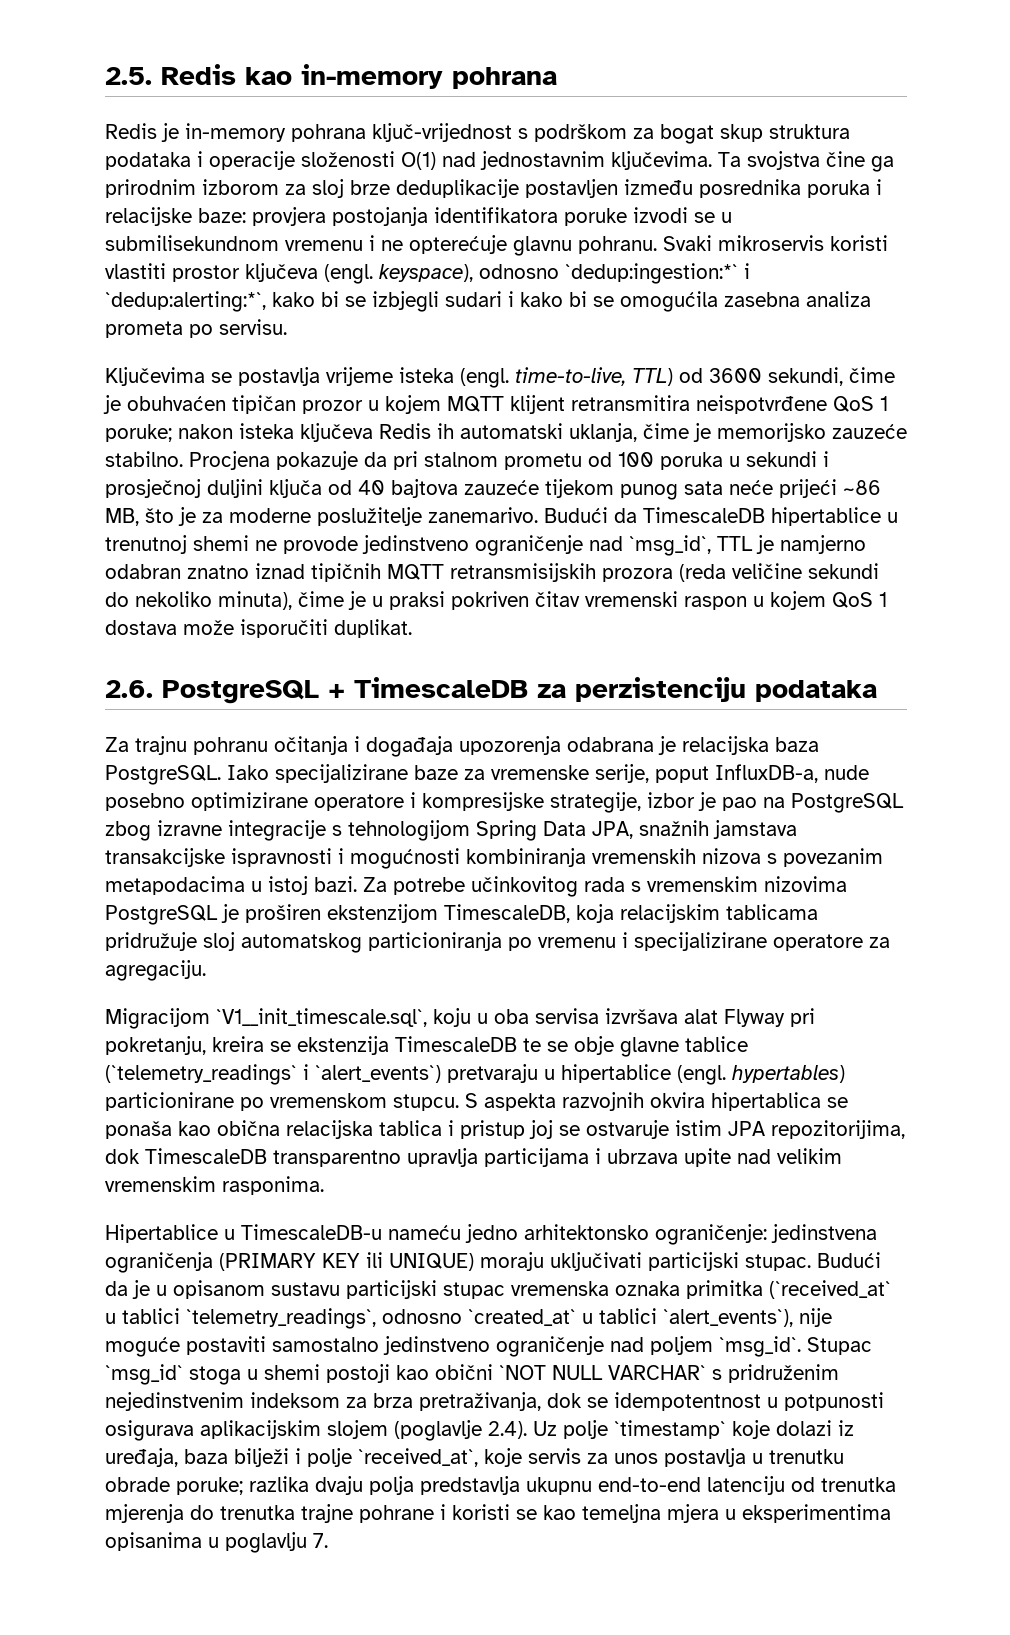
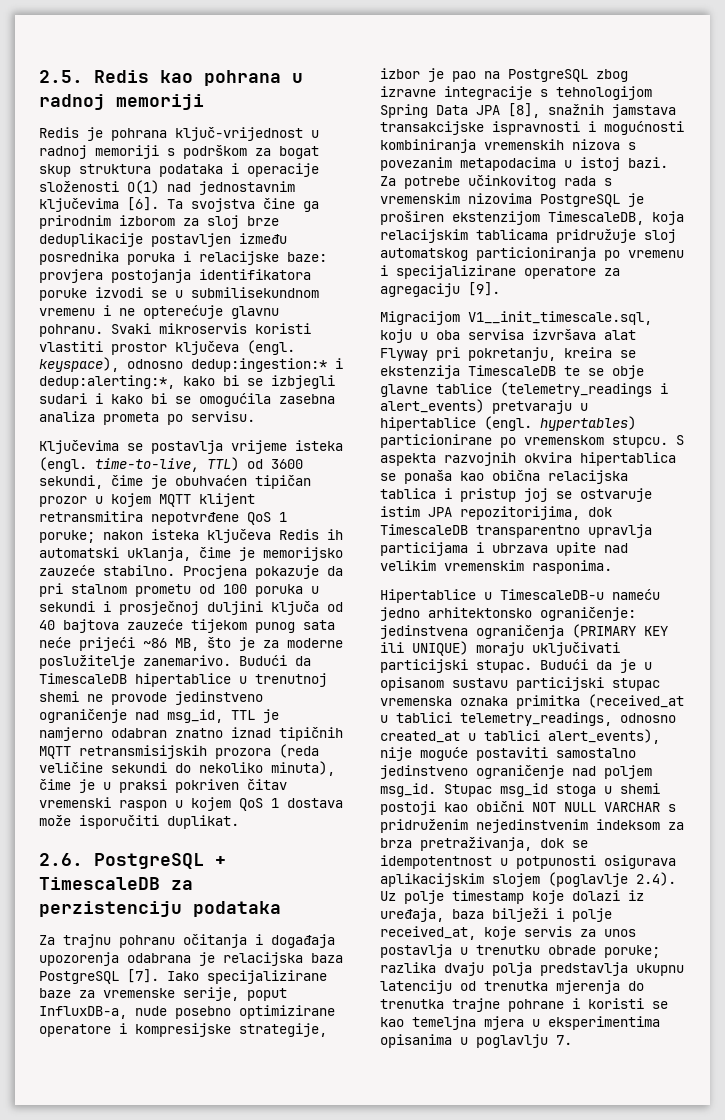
[301,64,557,89] in-memory pohrana -> [204,70,303,86] [39,94,204,110] pohrana u radnoj memoriji
[185,123,286,142] in-memory -> (103, 134) none
(512, 132) none -> [311,130,319,138] [39,145,159,159] u radnoj memoriji
[611,151,712,170] ključevima. -> [39,197,159,212] ključevima [6].
[565,263,750,284] [105,291,266,312] `dedup:ingestion:*` i `dedup:alerting:*`, -> [191,358,343,372] [39,375,175,389] dedup:ingestion:* i dedup:alerting:*,
[696,395,827,414] neispotvrđene -> [151,512,239,525] nepotvrđene
[629,535,711,556] `msg_id`, -> [167,709,223,723] msg_id,
[105,765,221,785] PostgreSQL. -> [39,969,159,984] PostgreSQL [7].
[592,821,633,839] JPA, -> [476,103,540,118] JPA [8],
[105,960,206,981] agregaciju. -> [380,282,500,297] agregaciju [9].
[216,1008,427,1027] `V1__init_timescale.sql`, -> [468,311,652,325] V1__init_timescale.sql,
[105,1064,441,1085] (`telemetry_readings` i `alert_events`) -> [500,382,668,397] [380,399,484,413] (telemetry_readings i alert_events)
[769,1280,891,1299] [105,1308,793,1329] (`received_at` u tablici `telemetry_readings`, odnosno `created_at` u tablici `alert_events`), -> [588,694,684,708] [380,712,676,726] [380,729,660,744] (received_at u tablici telemetry_readings, odnosno created_at u tablici alert_events),
[719,1336,872,1357] [105,1364,183,1385] `msg_id`. Stupac `msg_id` -> [380,783,548,797] msg_id. Stupac msg_id
[499,1365,706,1380] `NOT NULL VARCHAR` -> [532,802,660,812] NOT NULL VARCHAR
[614,1420,726,1439] `timestamp` -> [452,890,524,904] timestamp
[358,1448,478,1467] `received_at`, -> [380,926,476,940] received_at,
[598,1477,701,1492] end-to-end -> (684, 969) none

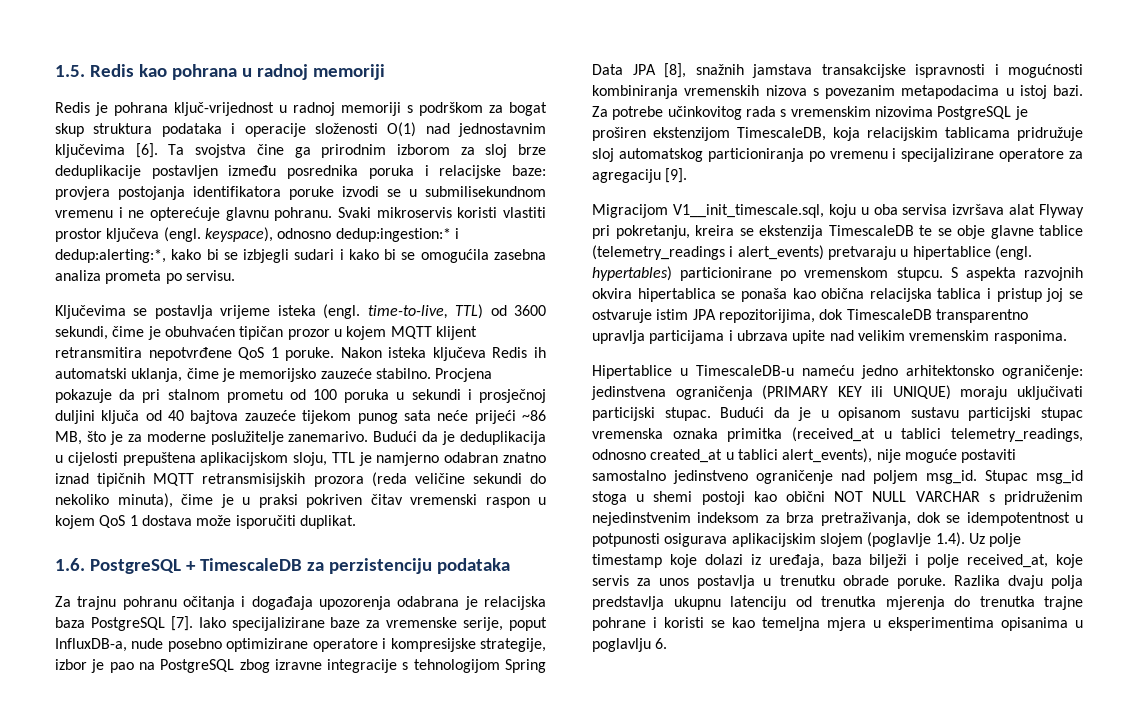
[39,70,83,83] 2.5. -> [55,65,85,77] 1.5.
[39,530,143,543] poruke; nakon -> [285,347,382,361] poruke. Nakon
[39,673,327,687] [39,691,263,705] [39,709,223,723] TimescaleDB hipertablice u trenutnoj shemi ne provode jedinstveno ograničenje nad msg_id, -> [442,431,546,445] [55,452,328,466] je deduplikacija u cijelosti prepuštena aplikacijskom sloju,
[39,853,83,866] 2.6. -> [55,558,85,571] 1.6.
[636,872,676,886] 2.4). -> [935,532,965,547] 1.4).
[604,945,660,958] [380,962,436,973] poruke; razlika -> [896,575,1000,589] poruke. Razlika
[556,1035,572,1045] 7. -> [655,638,668,649] 6.

